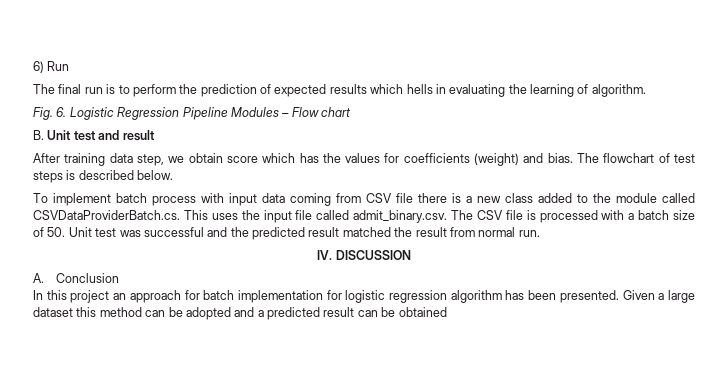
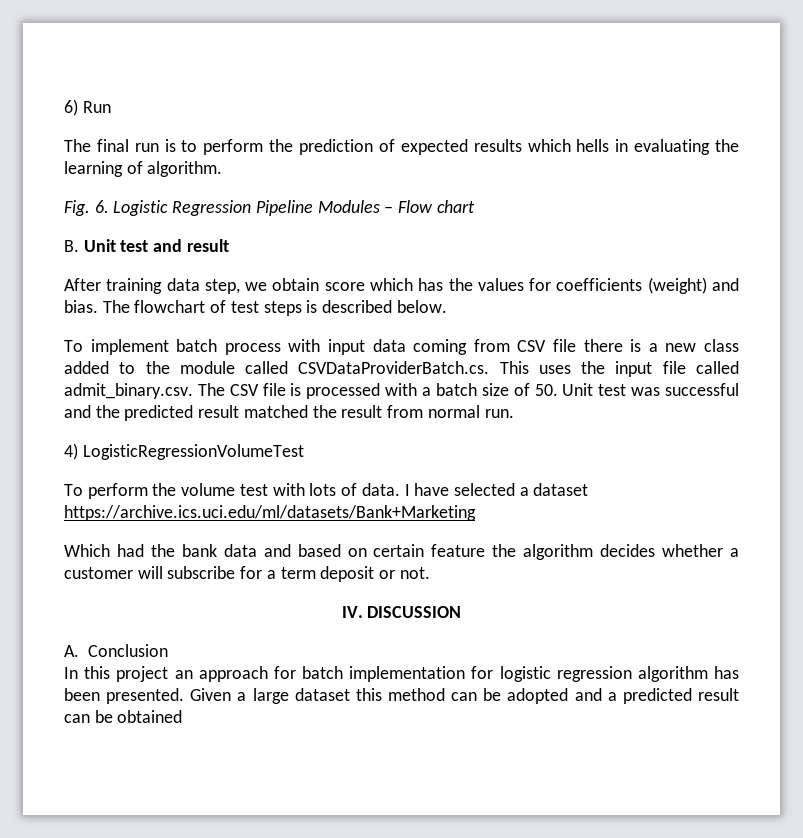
(540, 233) none -> [64,443,304,460] [64,483,589,499] [64,505,476,521] [64,544,740,560] [64,566,430,582] // 4) LogisticRegressionVolumeTest // To perform the volume test with lots of data. I have selected a dataset https://archive.ics.uci.edu/ml/datasets/Bank+Marketing // Which had the bank data and based on certain feature the algorithm decides whether a customer will subscribe for a term deposit or not.

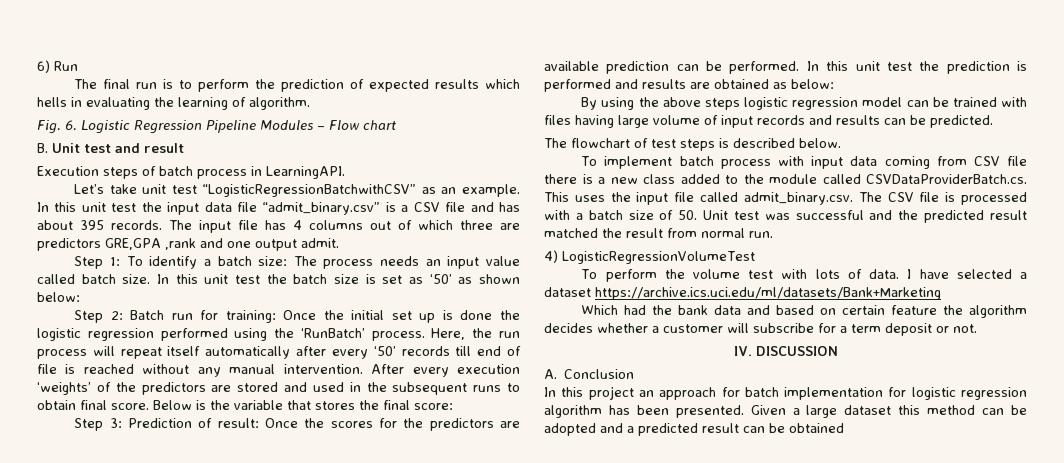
[64,277,739,294] [64,300,98,313] After training data step, we obtain score which has the values for coefficients (weight) and bias. -> [37,166,345,179] [74,184,520,197] [37,202,520,215] [37,220,520,233] [37,238,339,251] [74,256,520,269] [37,274,521,284] [37,292,80,302] [74,310,520,323] [37,328,520,341] [37,346,521,359] [37,364,520,377] [37,382,520,395] [37,400,453,410] [74,418,520,431] [544,61,1027,74] [544,79,834,92] [581,97,1027,110] [544,115,993,128] Execution steps of batch process in LearningAPI. // Let’s take unit test “LogisticRegressionBatchwithCSV” as an example. In this unit test the input data file “admit_binary.csv” is a CSV file and has about 395 records. The input file has 4 columns out of which three are predictors GRE,GPA ,rank and one output admit. // Step 1: To identify a batch size: The process needs an input value called batch size. In this unit test the batch size is set as ‘50’ as shown below: // Step 2: Batch run for training: Once the initial set up is done the logistic regression performed using the ‘RunBatch’ process. Here, the run process will repeat itself automatically after every ‘50’ records till end of file is reached without any manual intervention. After every execution ‘weights’ of the predictors are stored and used in the subsequent runs to obtain final score. Below is the variable that stores the final score: // Step 3: Prediction of result: Once the scores for the predictors are available prediction can be performed. In this unit test the prediction is performed and results are obtained as below: // By using the above steps logistic regression model can be trained with files having large volume of input records and results can be predicted. //

